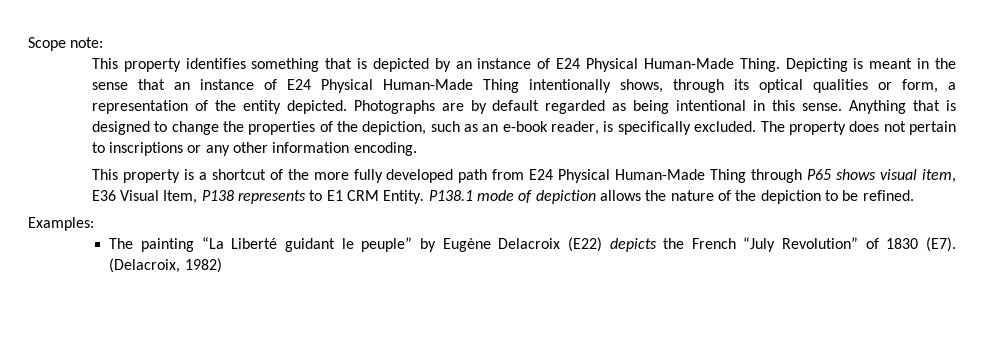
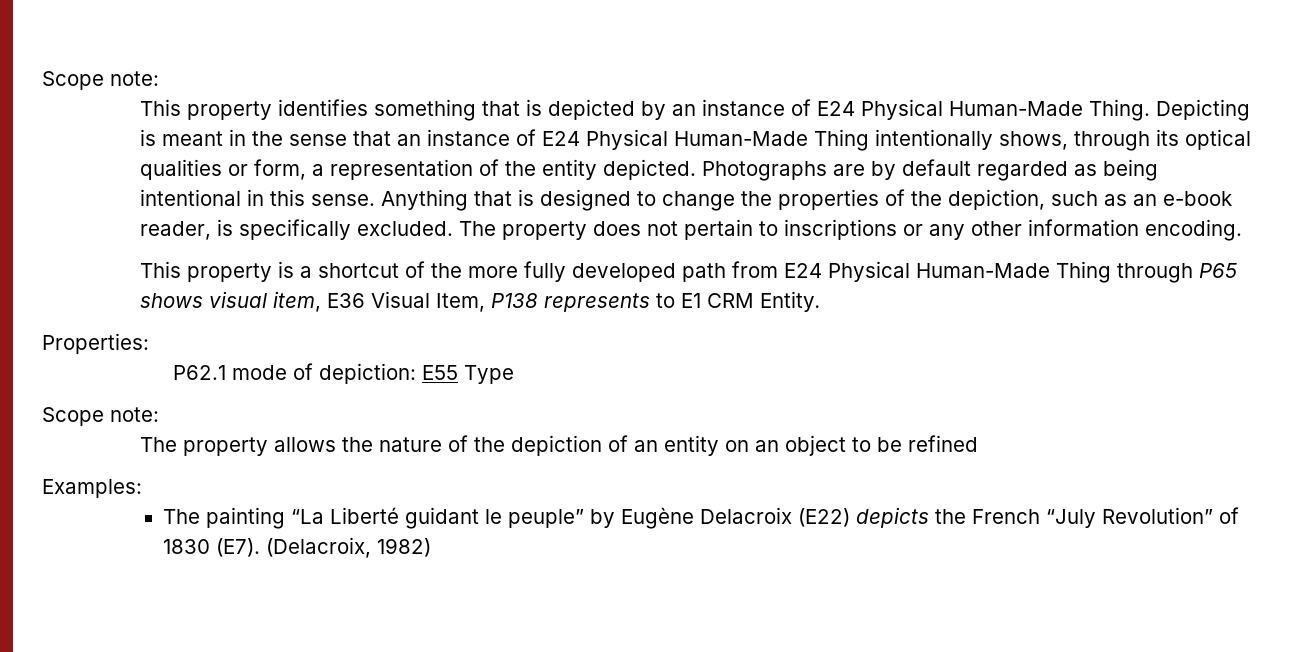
[428,190,596,204] P138.1 mode of depiction -> [42,333,149,354] [173,363,515,384] [42,407,159,426] [140,437,269,456] // Properties: // P62.1 mode of depiction: E55 Type // Scope note: // The property
(821, 197) none -> [608,435,847,456] of an entity on an object
[862,190,914,201] refined. -> [908,435,979,452] refined

